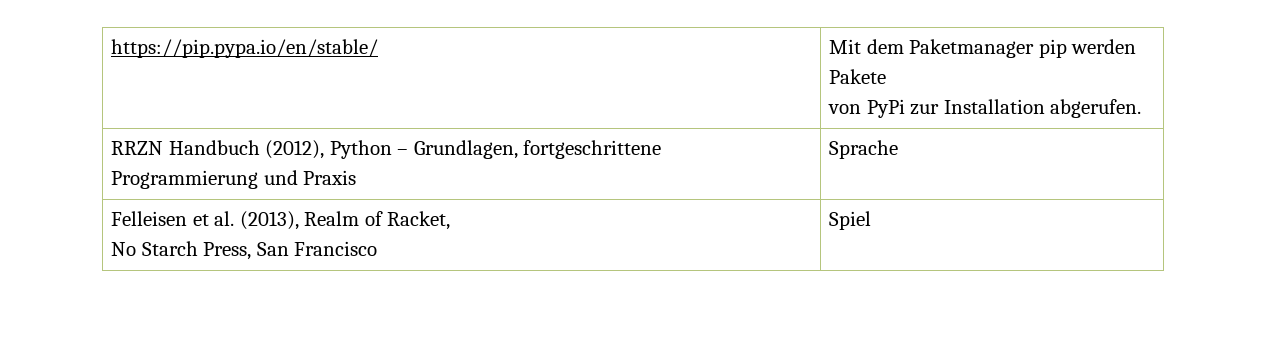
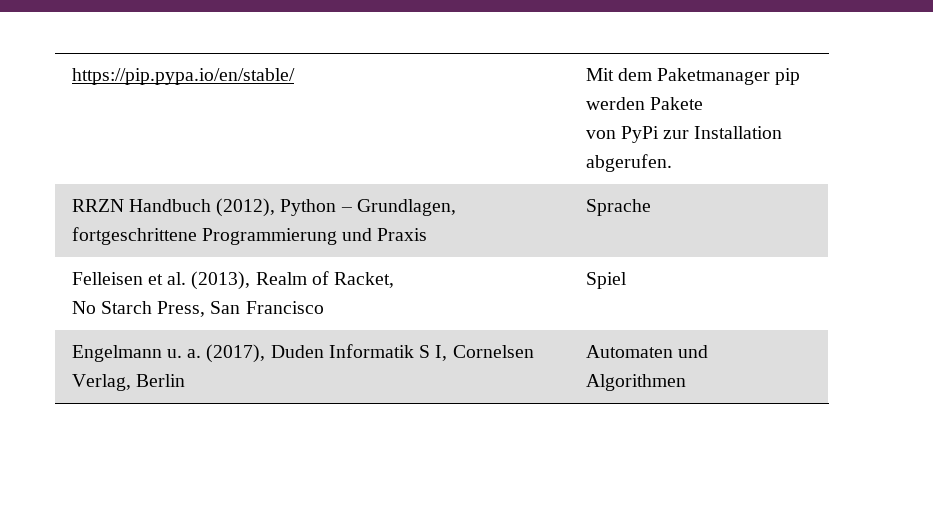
(872, 220) none -> [71,344,534,363] [71,374,185,391] [585,345,708,358] [585,374,686,391] // Engelmann u. a. (2017), Duden Informatik S I, Cornelsen Verlag, Berlin | Automaten und Algorithmen

